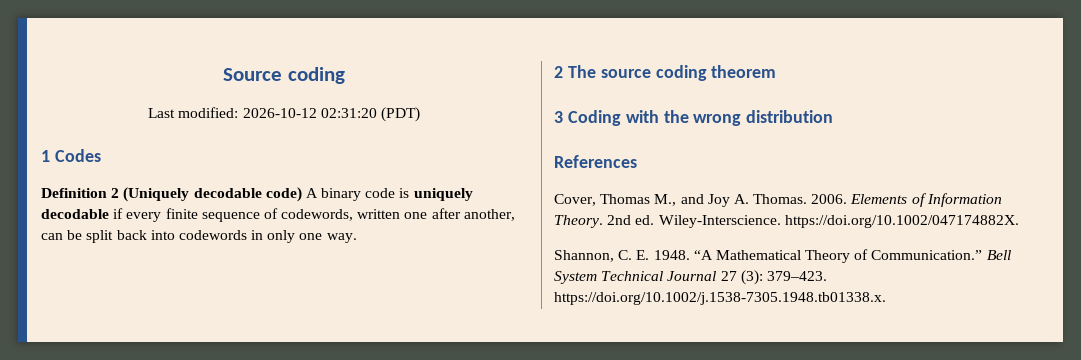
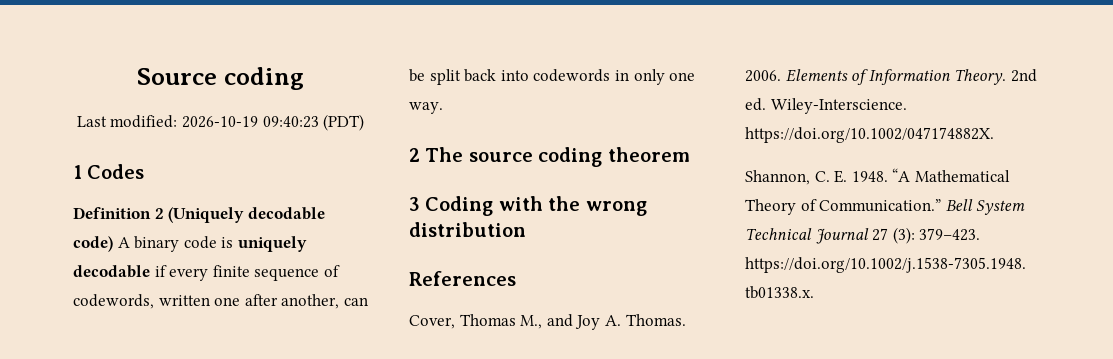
[242,108,377,118] 2026-10-12 02:31:20 -> [182,116,319,128] 2026-10-19 09:40:23

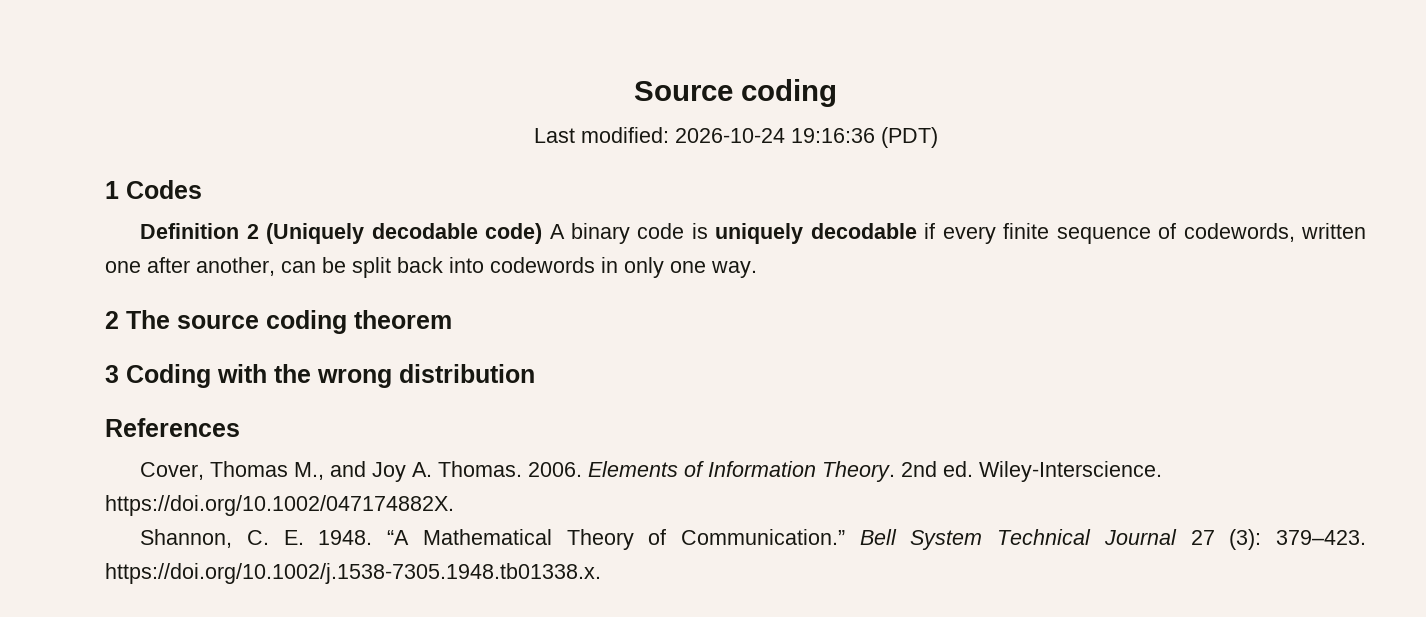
[182,116,319,128] 2026-10-19 09:40:23 -> [674,128,875,143] 2026-10-24 19:16:36

